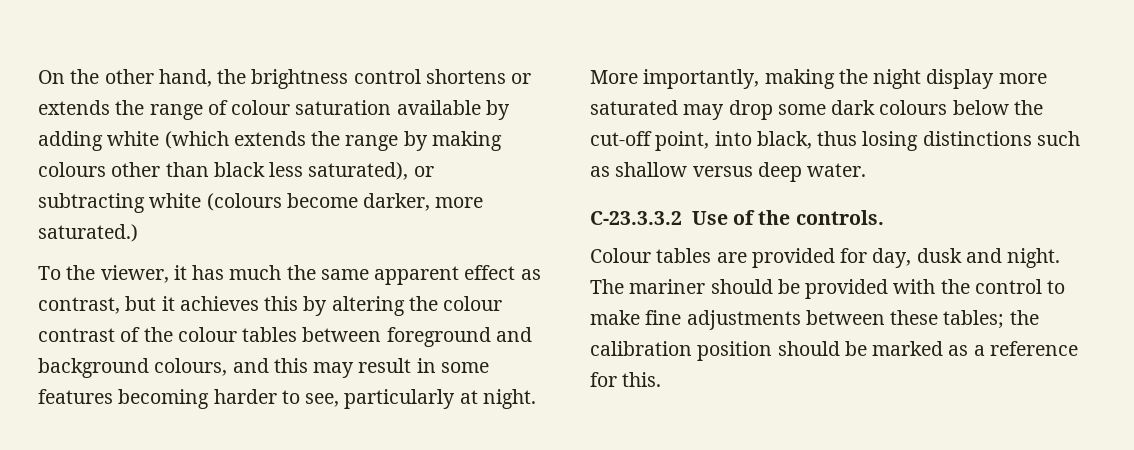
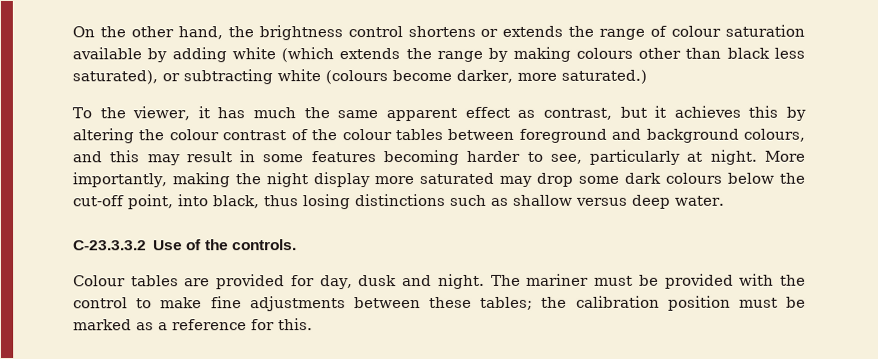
[710,279,773,294] should -> [594,275,634,286] must
[777,341,840,356] should -> [738,297,778,308] must

